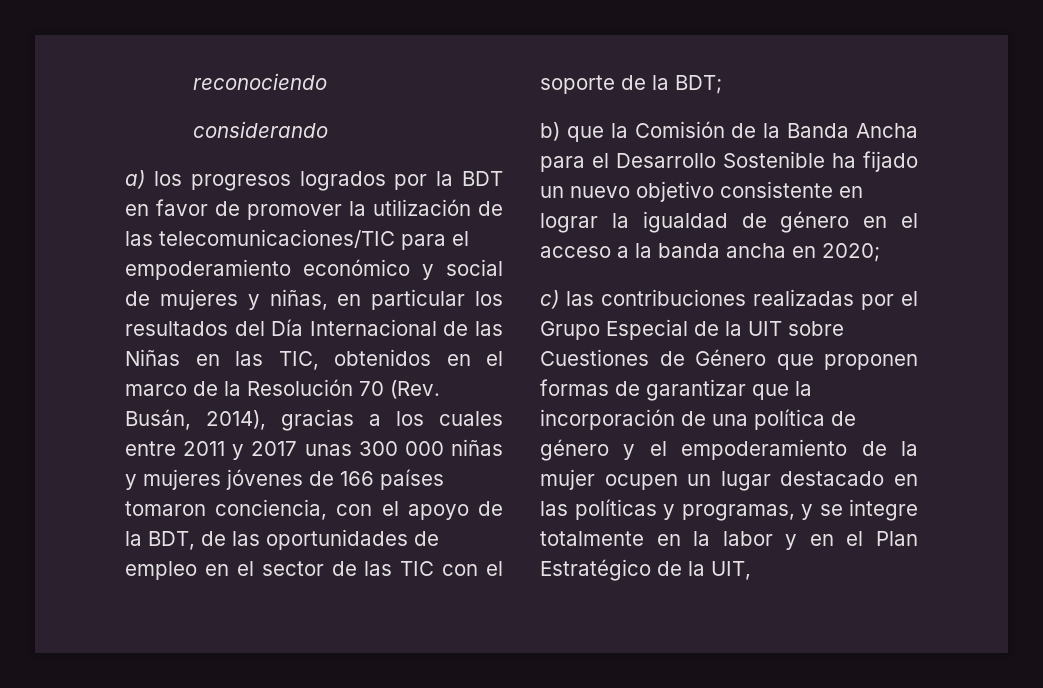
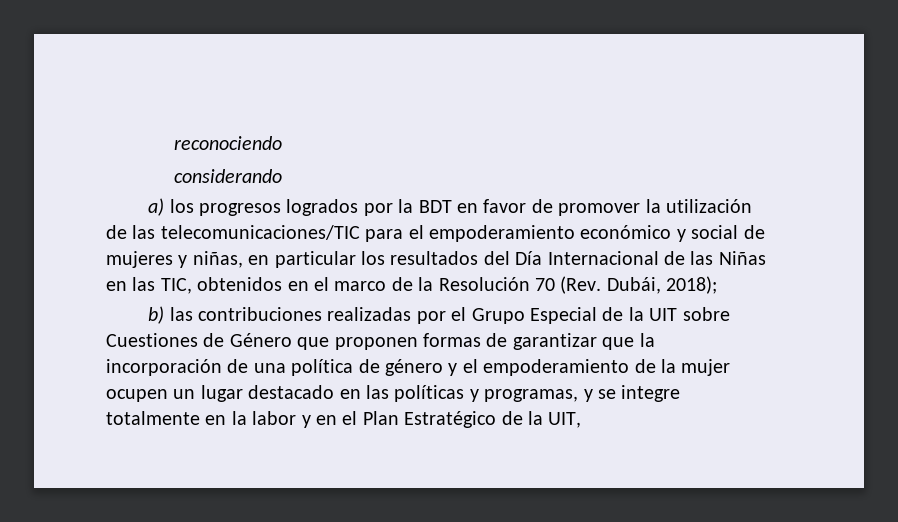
[125,409,503,431] [125,439,503,460] [125,469,444,490] [125,499,503,520] [125,529,439,550] [125,561,503,580] [540,75,722,94] [540,121,918,142] [540,151,918,172] [540,181,863,202] [540,211,918,233] [540,243,880,262] [540,290,559,309] Busán, 2014), gracias a los cuales entre 2011 y 2017 unas 300 000 niñas y mujeres jóvenes de 166 países tomaron conciencia, con el apoyo de la BDT, de las oportunidades de empleo en el sector de las TIC con el soporte de la BDT; // b) que la Comisión de la Banda Ancha para el Desarrollo Sostenible ha fijado un nuevo objetivo consistente en lograr la igualdad de género en el acceso a la banda ancha en 2020; // c) -> [606,276,718,294] [148,306,165,324] Dubái, 2018); // b)

